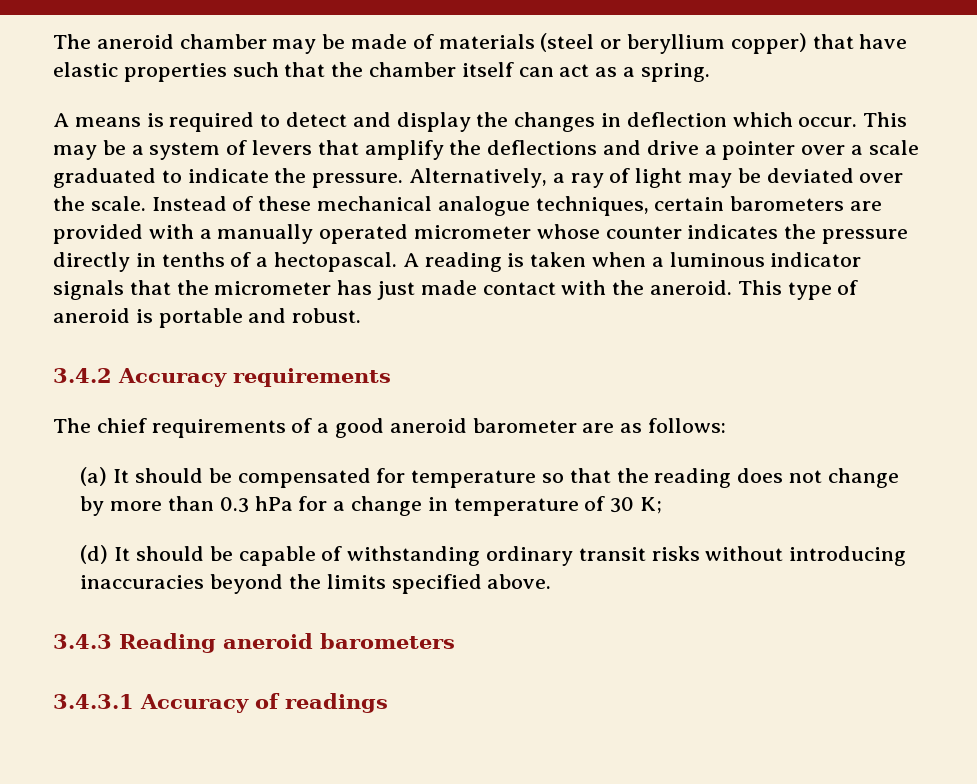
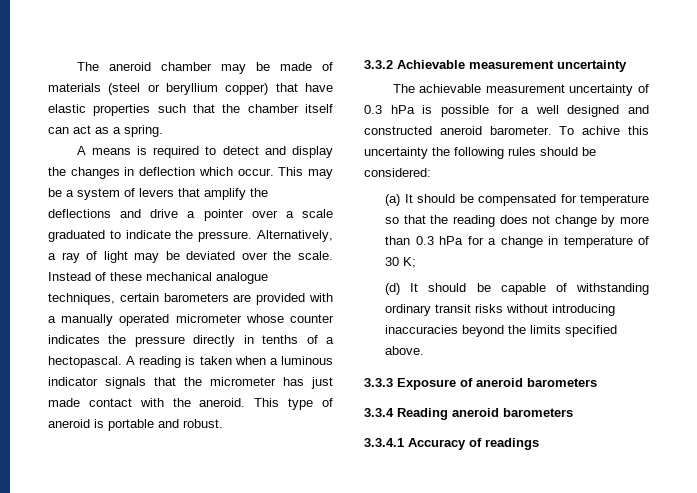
[53,368,391,387] [53,418,727,438] 3.4.2 Accuracy requirements // The chief requirements of a good aneroid barometer are as follows: -> [364,60,627,72] [392,84,649,96] [364,105,649,117] [364,126,649,135] [364,147,596,159] [364,168,431,177] 3.3.2 Achievable measurement uncertainty // The achievable measurement uncertainty of 0.3 hPa is possible for a well designed and constructed aneroid barometer. To achive this uncertainty the following rules should be considered:
[53,634,112,649] 3.4.3 -> [364,378,597,390] [364,408,394,417] 3.3.3 Exposure of aneroid barometers // 3.3.4
[53,694,134,709] 3.4.3.1 -> [364,438,404,447] 3.3.4.1

